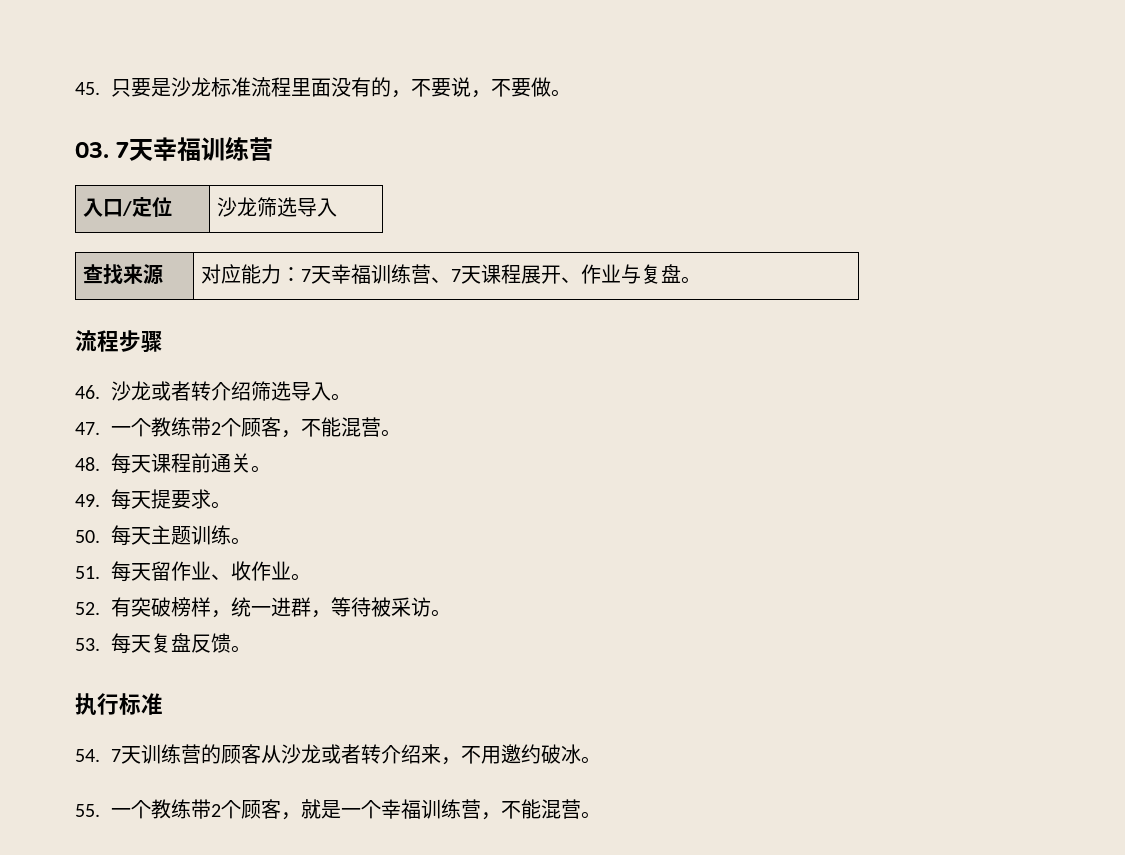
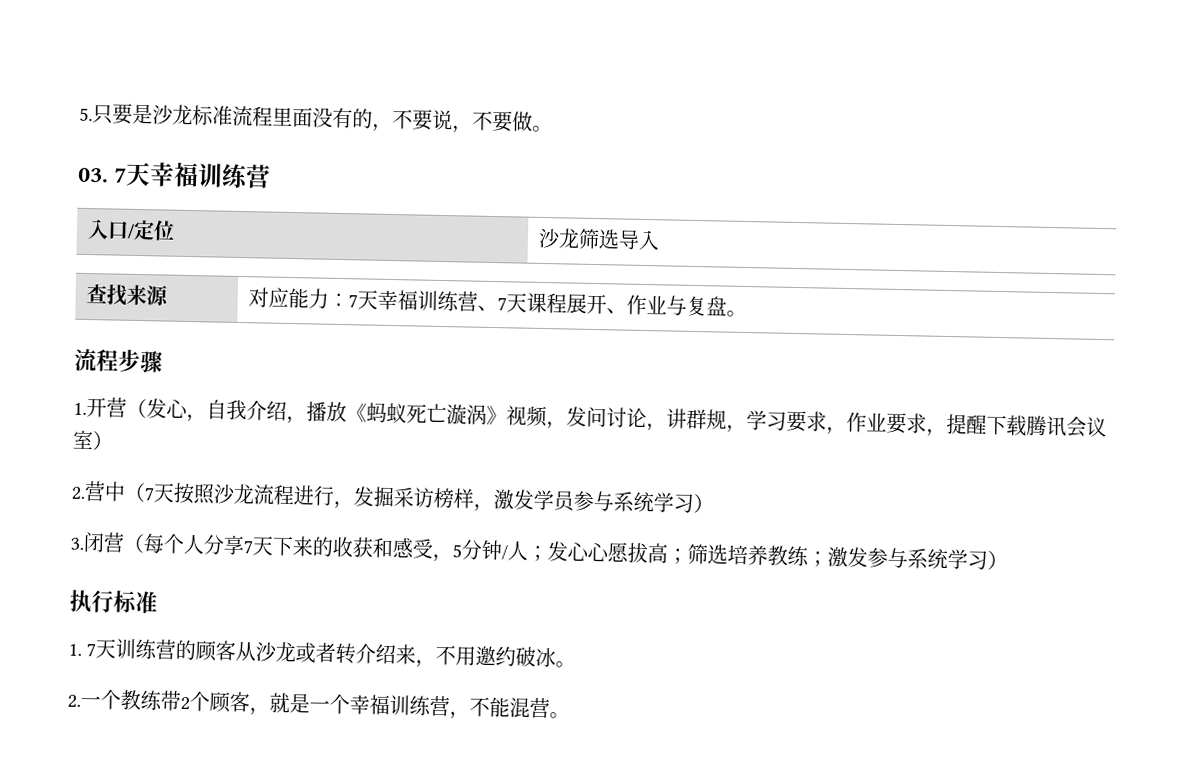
[75,82,100,95] 45. -> [79,107,93,122] 5.
[75,381,351,401] [75,417,401,438] [75,453,271,474] [75,489,231,510] [75,525,251,546] [75,561,311,582] [75,597,451,618] [75,633,251,654] 46.沙龙或者转介绍筛选导入。 // 47.一个教练带2个顾客，不能混营。 // 48.每天课程前通关。 // 49.每天提要求。 // 50.每天主题训练。 // 51.每天留作业、收作业。 // 52.有突破榜样，统一进群，等待被采访。 // 53.每天复盘反馈。 -> [73,397,1107,438] [72,429,114,451] [71,480,714,514] [70,531,1008,571] 1.开营（发心，自我介绍，播放《蚂蚁死亡漩涡》视频，发问讨论，讲群规，学习要求，作业要求，提醒下载腾讯会议室） // 2.营中（7天按照沙龙流程进行，发掘采访榜样，激发学员参与系统学习） // 3.闭营（每个人分享7天下来的收获和感受，5分钟/人；发心心愿拔高；筛选培养教练；激发参与系统学习）
[75,749,100,762] 54. -> [68,643,82,656] 1.
[75,804,100,817] 55. -> [67,694,81,708] 2.

